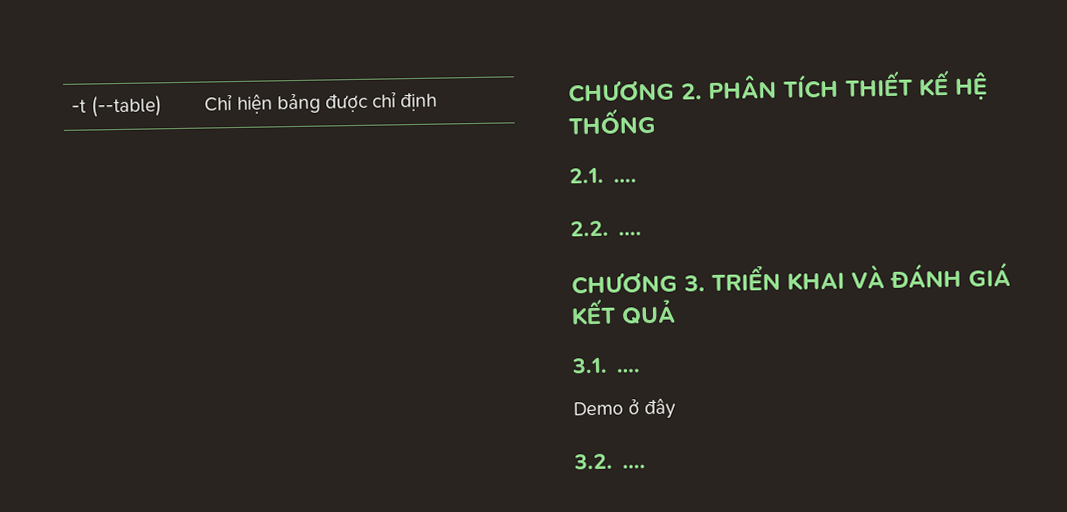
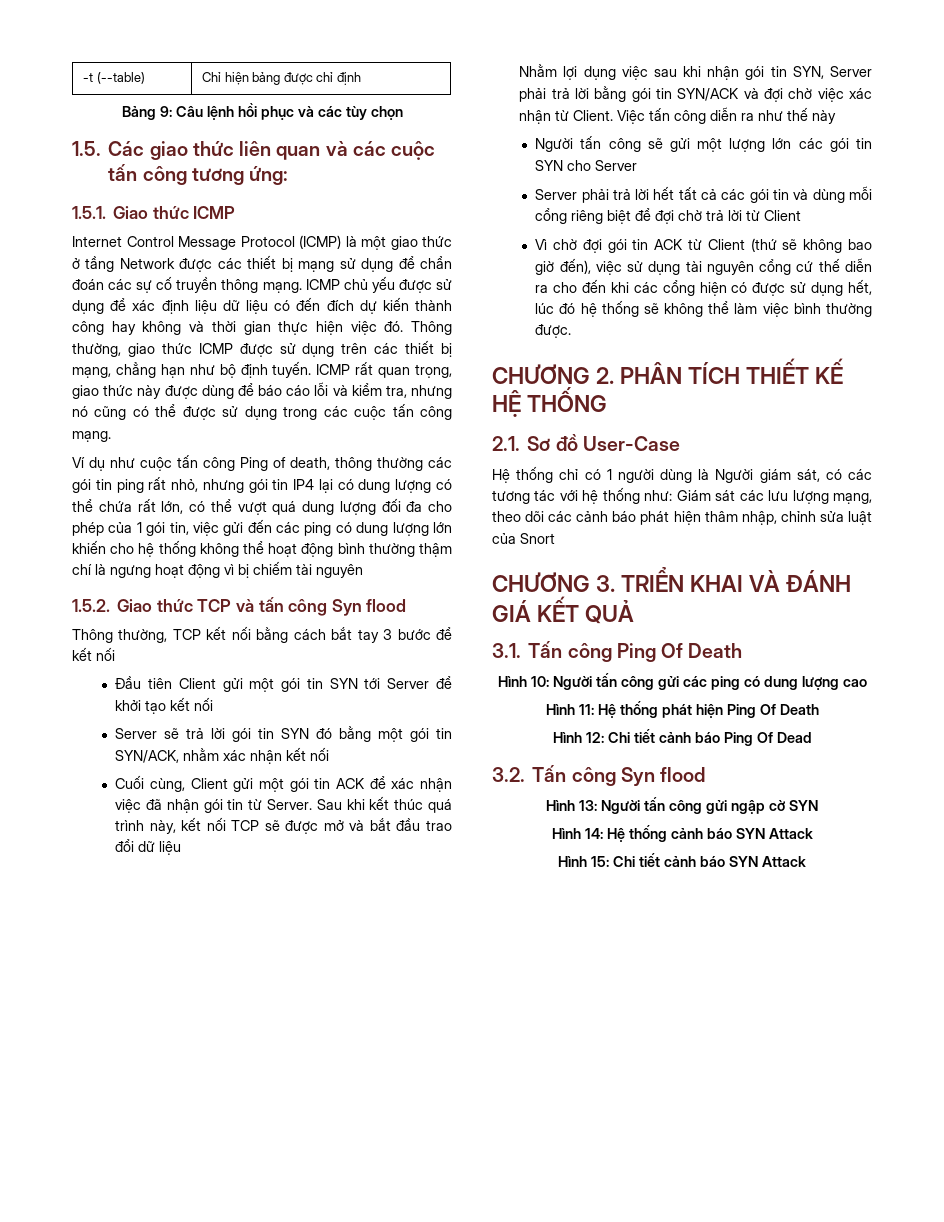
(438, 101) none -> [121,103,403,121] [72,141,436,160] [108,164,289,185] [72,206,236,219] [72,235,452,250] [72,255,452,272] [72,276,452,293] [72,297,453,314] [72,321,452,335] [72,340,452,357] [72,361,452,378] [72,382,453,399] [72,404,452,420] [72,431,111,442] [72,455,452,471] [72,477,453,493] [72,498,452,515] [72,519,452,536] [72,540,452,557] [72,561,363,578] [72,597,407,616] [72,626,452,643] [72,647,115,661] [115,676,453,692] [115,697,214,714] [115,726,453,742] [115,747,330,764] [115,775,452,792] [115,796,453,813] [115,817,453,834] [115,839,182,855] [519,64,872,80] [519,86,872,102] [519,107,837,124] [535,136,872,152] [535,160,638,171] [535,186,873,203] [535,208,802,224] [535,238,872,253] [535,258,872,275] [535,279,872,296] [535,300,872,317] [535,324,572,338] // Bảng 9: Câu lệnh hồi phục và các tùy chọn // 1.5. Các giao thức liên quan và các cuộc tấn công tương ứng: // 1.5.1. Giao thức ICMP // Internet Control Message Protocol (ICMP) là một giao thức ở tầng Network được các thiết bị mạng sử dụng để chẩn đoán các sự cố truyền thông mạng. ICMP chủ yếu được sử dụng để xác định liệu dữ liệu có đến đích dự kiến thành công hay không và thời gian thực hiện việc đó. Thông thường, giao thức ICMP được sử dụng trên các thiết bị mạng, chẳng hạn như bộ định tuyến. ICMP rất quan trọng, giao thức này được dùng để báo cáo lỗi và kiểm tra, nhưng nó cũng có thể được sử dụng trong các cuộc tấn công mạng. // Ví dụ như cuộc tấn công Ping of death, thông thường các gói tin ping rất nhỏ, nhưng gói tin IP4 lại có dung lượng có thể chứa rất lớn, có thể vượt quá dung lượng đối đa cho phép của 1 gói tin, việc gửi đến các ping có dung lượng lớn khiến cho hệ thống không thể hoạt động bình thường thậm chí là ngưng hoạt động vì bị chiếm tài nguyên // 1.5.2. Giao thức TCP và tấn công Syn flood // Thông thường, TCP kết nối bằng cách bắt tay 3 bước để kết nối // Đầu tiên Client gửi một gói tin SYN tới Server để khởi tạo kết nối // Server sẽ trả lời gói tin SYN đó bằng một gói tin SYN/ACK, nhằm xác nhận kết nối // Cuối cùng, Client gửi một gói tin ACK để xác nhận việc đã nhận gói tin từ Server. Sau khi kết thúc quá trình này, kết nối TCP sẽ được mở và bắt đầu trao đổi dữ liệu // Nhằm lợi dụng việc sau khi nhận gói tin SYN, Server phải trả lời bằng gói tin SYN/ACK và đợi chờ việc xác nhận từ Client. Việc tấn công diễn ra như thế này // Người tấn công sẽ gửi một lượng lớn các gói tin SYN cho Server // Server phải trả lời hết tất cả các gói tin và dùng mỗi cổng riêng biệt để đợi chờ trả lời từ Client // Vì chờ đợi gói tin ACK từ Client (thứ sẽ không bao giờ đến), việc sử dụng tài nguyên cổng cứ thế diễn ra cho đến khi các cổng hiện có được sử dụng hết, lúc đó hệ thống sẽ không thể làm việc bình thường được.
[612,178,637,183] [570,220,642,237] …. // 2.2. …. -> [527,434,680,451] [492,466,872,483] [492,487,872,504] [492,511,872,525] [492,533,555,544] Sơ đồ User-Case // Hệ thống chỉ có 1 người dùng là Người giám sát, có các tương tác với hệ thống như: Giám sát các lưu lượng mạng, theo dõi các cảnh báo phát hiện thâm nhập, chỉnh sửa luật của Snort
[615,368,640,373] [573,397,677,420] [573,453,646,470] …. // Demo ở đây // 3.2. …. -> [528,641,743,662] [497,673,867,691] [545,701,819,719] [552,729,812,746] [492,765,706,786] [546,797,818,815] [551,825,813,843] [558,853,806,867] Tấn công Ping Of Death // Hình 10: Người tấn công gửi các ping có dung lượng cao // Hình 11: Hệ thống phát hiện Ping Of Death // Hình 12: Chi tiết cảnh báo Ping Of Dead // 3.2. Tấn công Syn flood // Hình 13: Người tấn công gửi ngập cờ SYN // Hình 14: Hệ thống cảnh báo SYN Attack // Hình 15: Chi tiết cảnh báo SYN Attack

